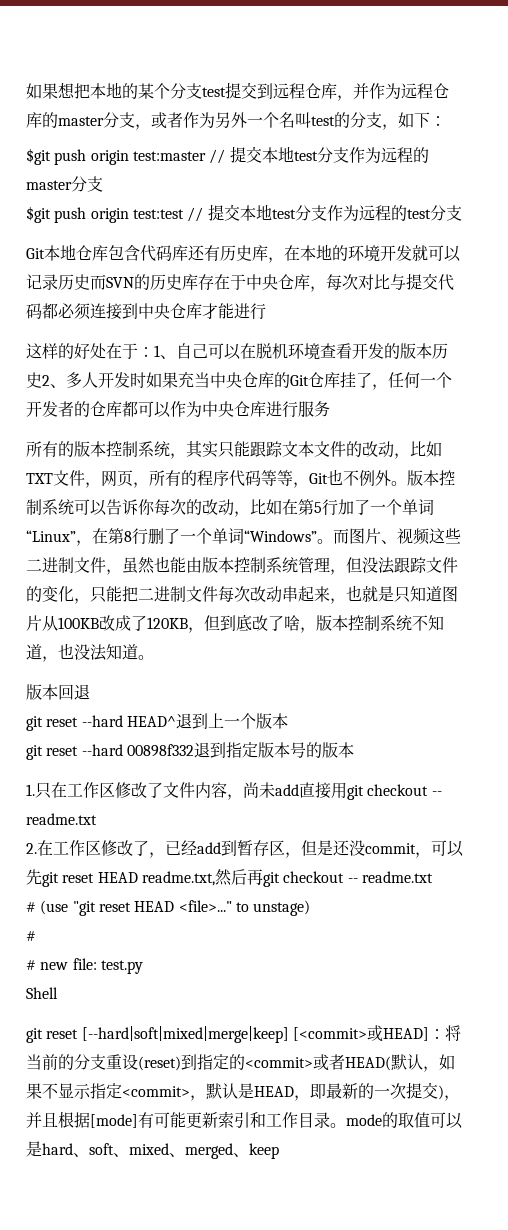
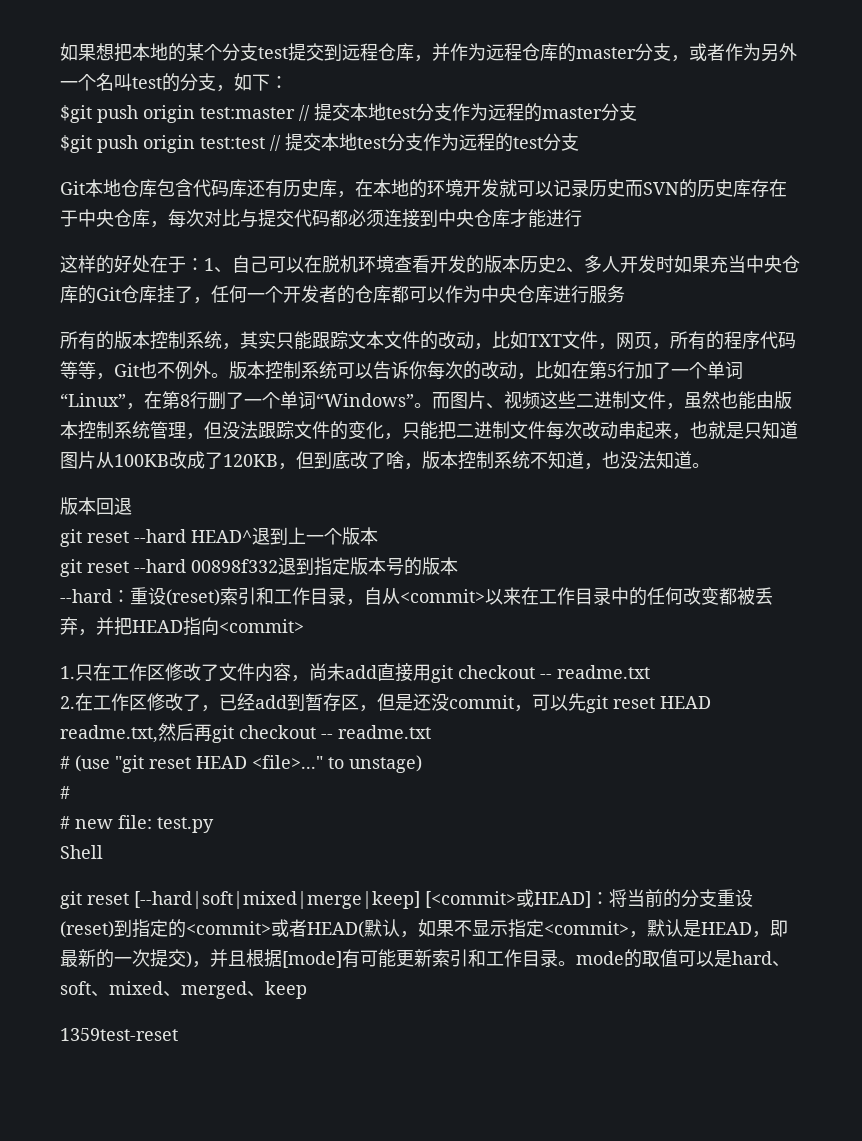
(354, 750) none -> [60,587,773,606] [60,617,304,636] // --hard：重设(reset)索引和工作目录，自从<commit>以来在工作目录中的任何改变都被丢弃，并把HEAD指向<commit>
(279, 1151) none -> [60,1028,178,1041] // 1359test-reset

